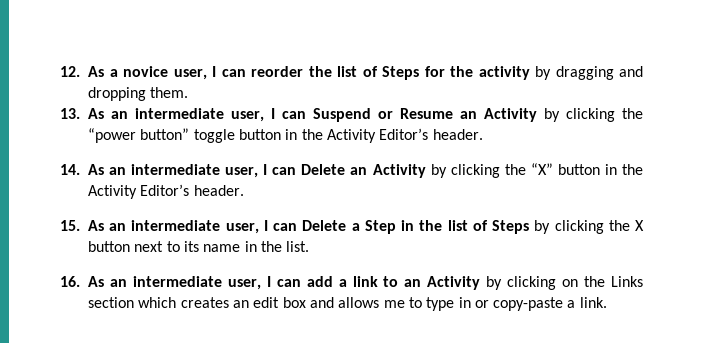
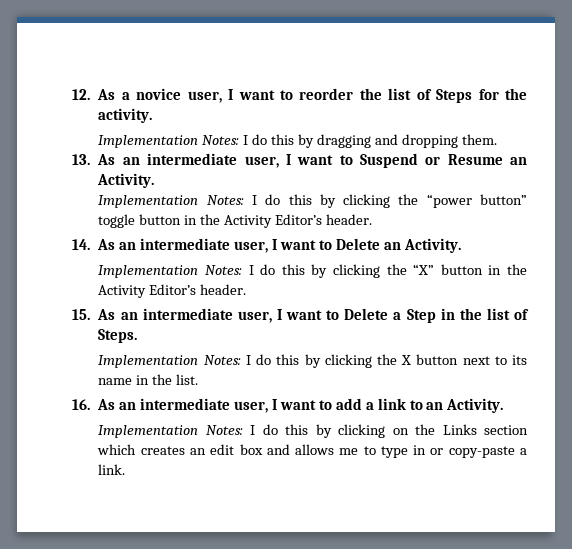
[221,69,246,77] can -> [238,90,293,100] want to
[478,66,530,80] activity -> [98,108,153,123] [98,134,295,148] activity. // Implementation Notes: I do this
[281,111,306,119] can -> [297,155,353,165] want to
[483,108,537,122] Activity -> [97,173,155,188] [98,194,312,208] Activity. // Implementation Notes: I do this
[272,164,426,178] can Delete an Activity -> [280,238,461,253] [98,264,305,278] want to Delete an Activity. // Implementation Notes: I do this
[273,223,298,231] can -> [286,310,340,320] want to
[492,220,530,234] Steps -> [98,329,138,343] [98,354,300,368] Steps. // Implementation Notes: I do this
[276,279,301,287] can -> [280,400,332,410] want to
[427,276,481,290] Activity -> [446,398,504,413] [98,424,309,438] Activity. // Implementation Notes: I do this

